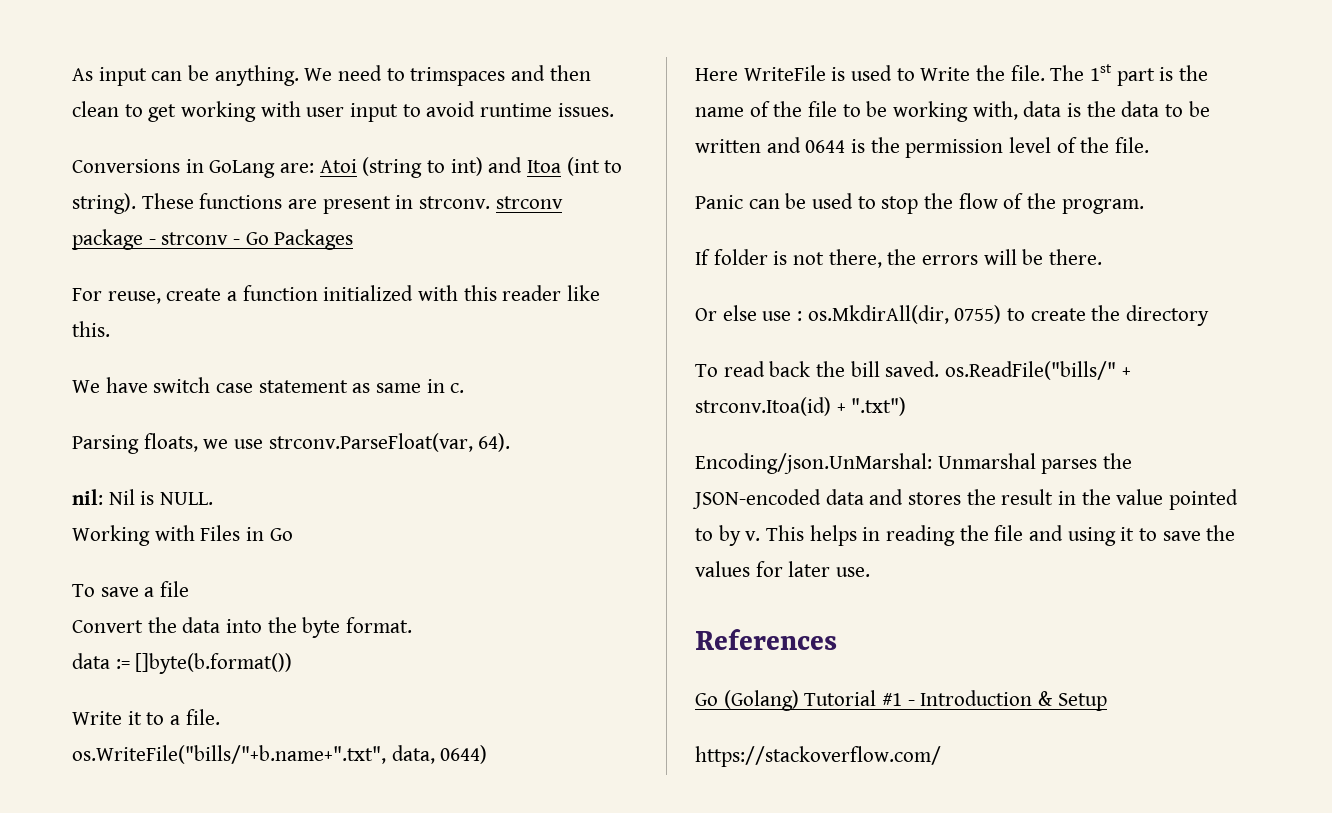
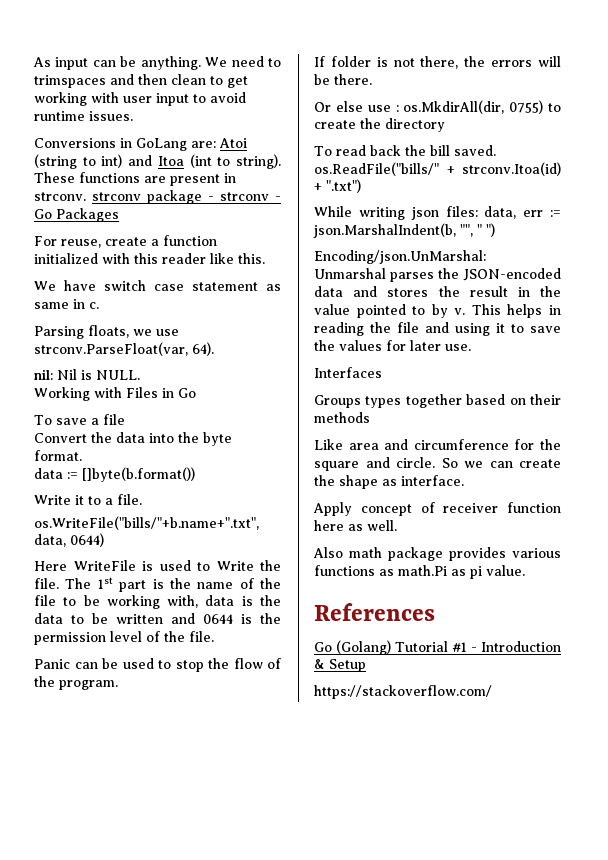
(907, 406) none -> [314,206,561,220] [313,223,495,238] // While writing json files: data, err := json.MarshalIndent(b, "", " ")
(871, 572) none -> [314,367,382,378] [314,394,561,408] [314,412,370,423] [314,439,561,450] [314,457,561,471] [314,475,464,489] [313,502,561,516] [314,520,397,531] [313,547,561,561] [314,565,525,579] // Interfaces // Groups types together based on their methods // Like area and circumference for the square and circle. So we can create the shape as interface. // Apply concept of receiver function here as well. // Also math package provides various functions as math.Pi as pi value.

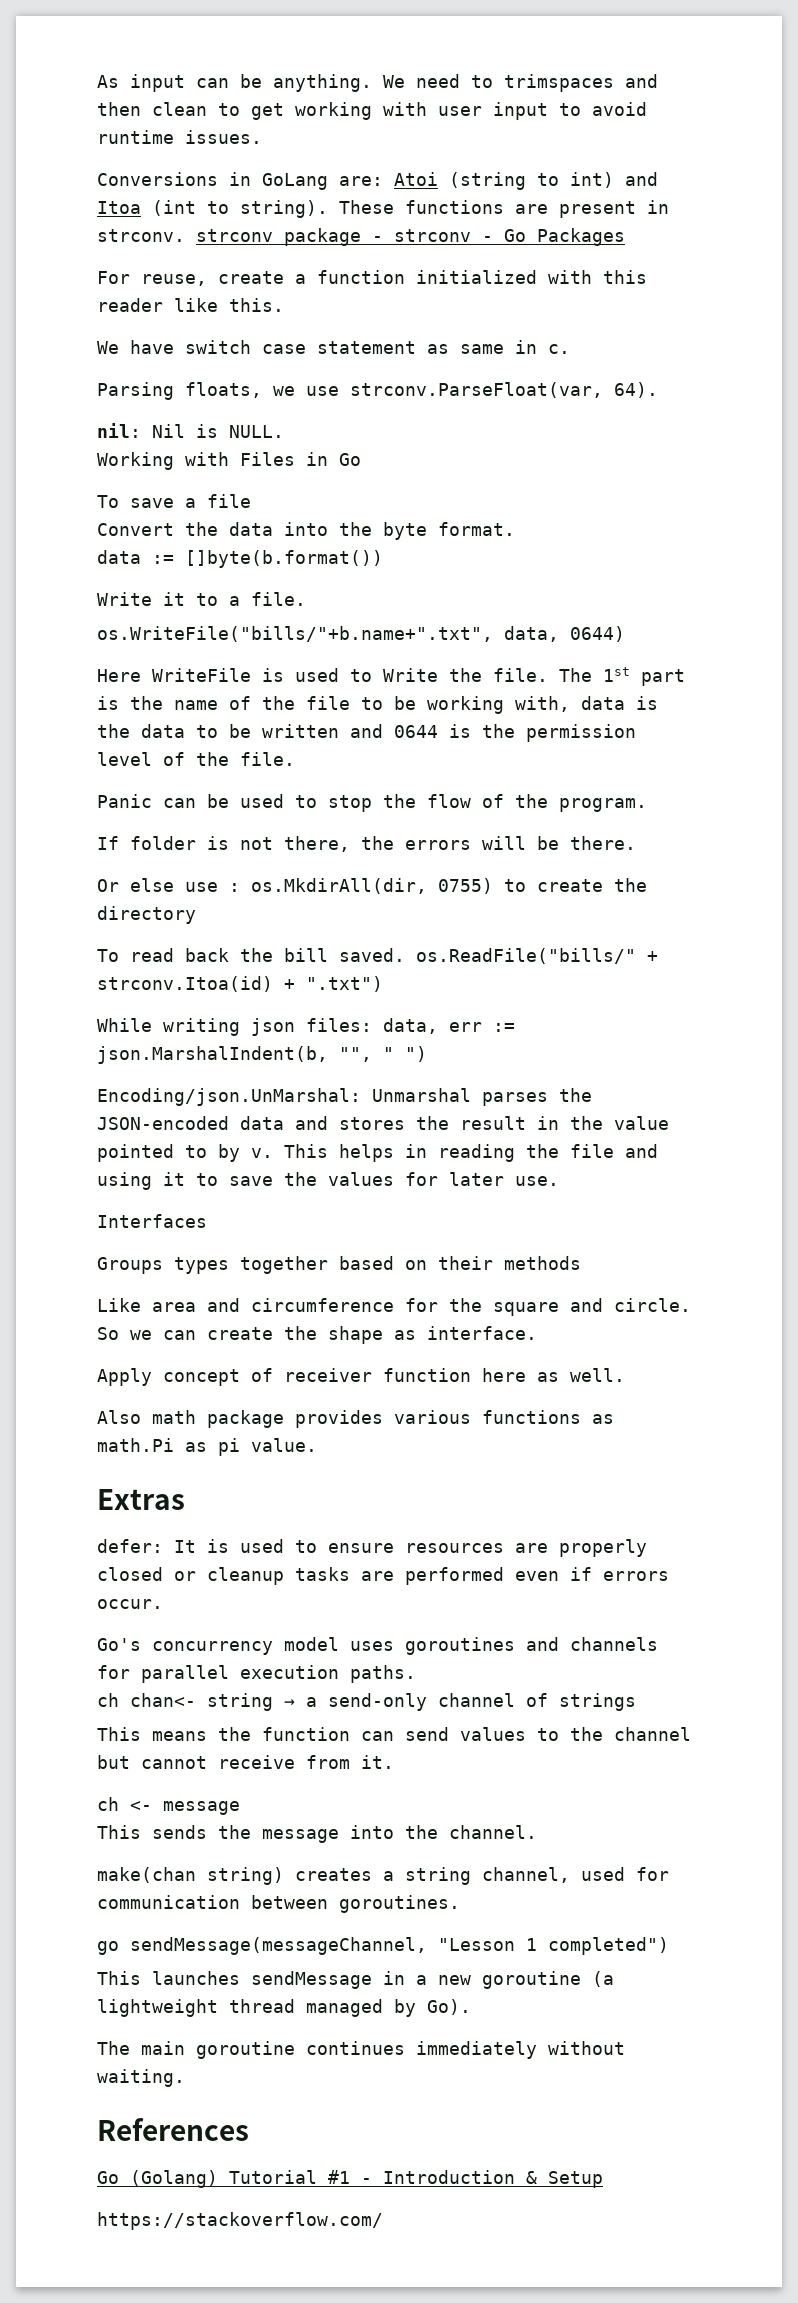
(525, 570) none -> [97,1489,185,1510] [97,1539,647,1557] [97,1567,669,1585] [97,1599,163,1609] [97,1637,658,1655] [97,1665,416,1683] [97,1693,636,1711] [97,1727,691,1741] [97,1755,394,1769] [97,1797,240,1815] [97,1825,537,1843] [97,1867,669,1885] [97,1895,460,1913] [97,1937,669,1955] [97,1971,614,1989] [97,1999,471,2017] [97,2041,625,2059] [97,2069,185,2087] // Extras // defer: It is used to ensure resources are properly closed or cleanup tasks are performed even if errors occur. // Go's concurrency model uses goroutines and channels for parallel execution paths. // ch chan<- string → a send-only channel of strings // This means the function can send values to the channel but cannot receive from it. // ch <- message // This sends the message into the channel. // make(chan string) creates a string channel, used for communication between goroutines. // go sendMessage(messageChannel, "Lesson 1 completed") // This launches sendMessage in a new goroutine (a lightweight thread managed by Go). // The main goroutine continues immediately without waiting.

